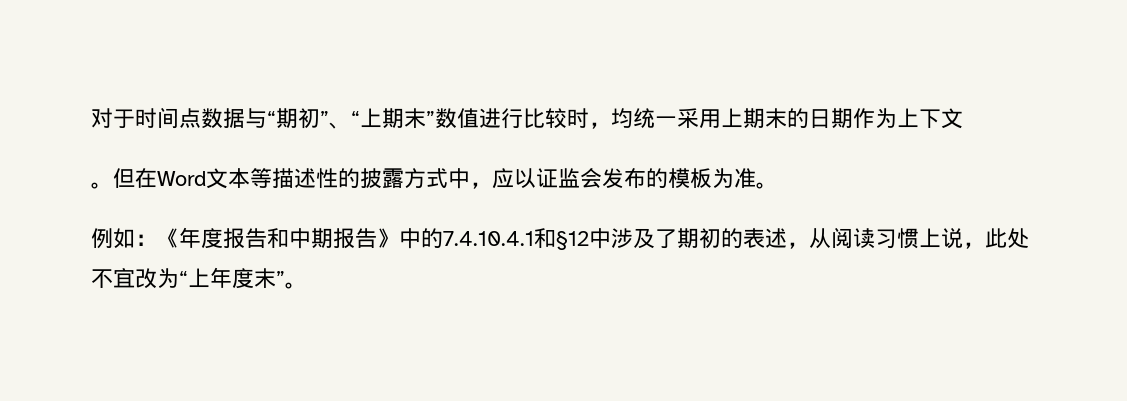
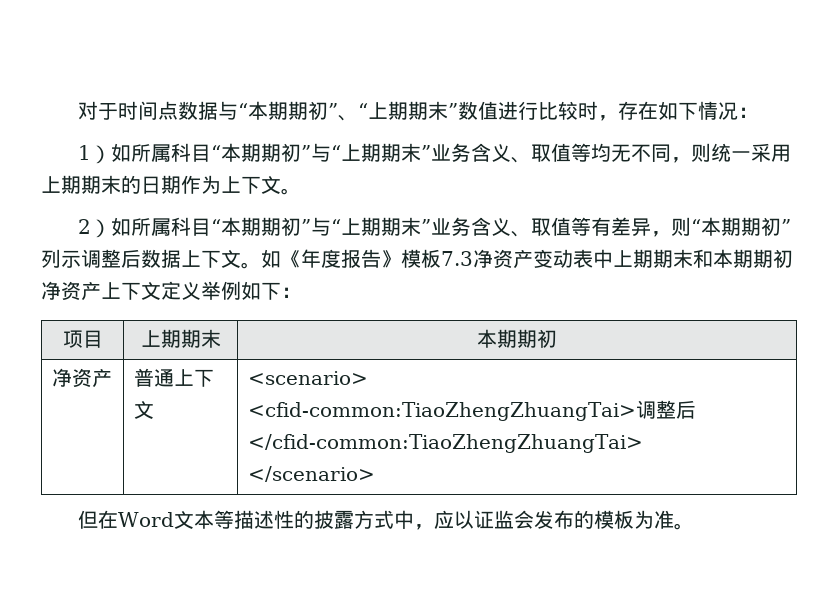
(276, 118) none -> [248,101,289,120] 本期
(404, 118) none -> [408,101,429,120] 期
[611,108,633,128] 均 -> [618,101,759,120] [78,143,712,164] 存在如下情况： // 1）如所属科目“本期期初”与“上期期末”业务含义、取值等均无不同，则
(765, 118) none -> [81,175,101,194] 期
[91,182,113,189] // 。 -> [281,188,301,195] [78,217,792,238] [41,249,793,269] [41,281,301,301] [62,330,103,348] [140,329,221,348] [477,329,557,348] [52,368,113,388] [134,368,215,387] [134,400,155,419] [248,371,369,385] [248,400,697,421] [248,434,644,453] [248,466,376,482] 。 // 2）如所属科目“本期期初”与“上期期末”业务含义、取值等有差异，则“本期期初”列示调整后数据上下文。如《年度报告》模板7.3净资产变动表中上期期末和本期期初净资产上下文定义举例如下： // 项目 | 上期期末 | 本期期初 // 净资产 | 普通上下文 | <scenario> // <cfid-common:TiaoZhengZhuangTai>调整后</cfid-common:TiaoZhengZhuangTai> // </scenario> //
[91,227,1029,250] [91,267,307,289] // 例如：《年度报告和中期报告》中的7.4.10.4.1和§12中涉及了期初的表述，从阅读习惯上说，此处不宜改为“上年度末”。 -> (695, 526) none

